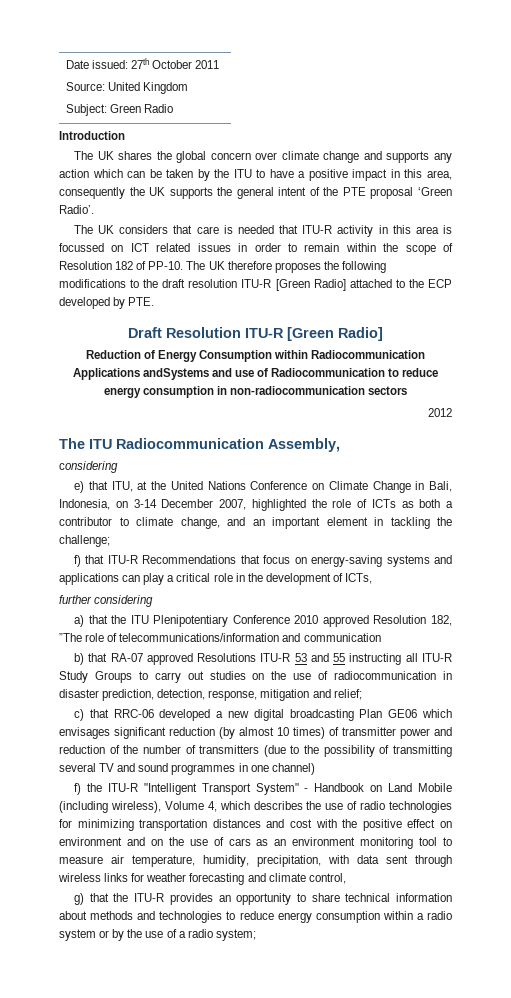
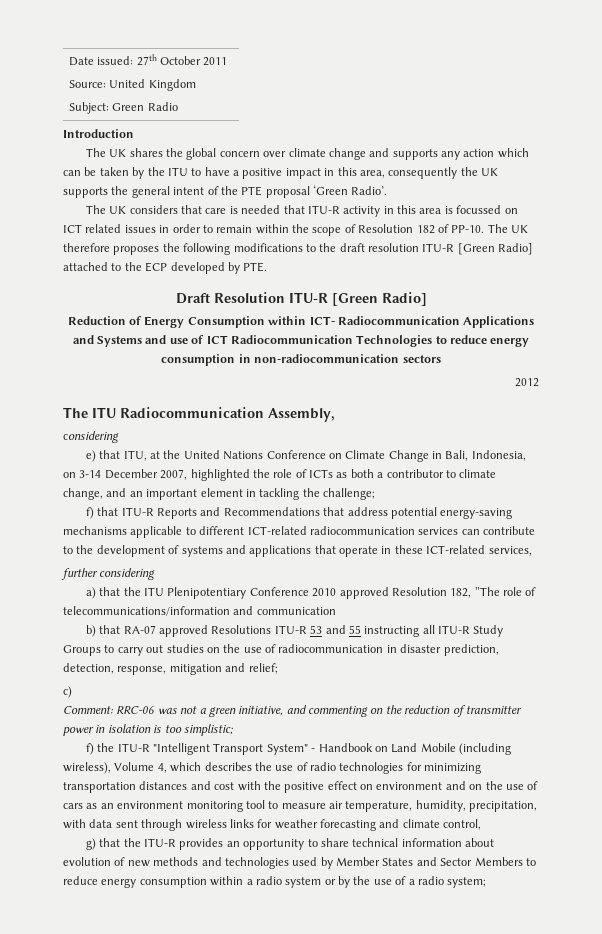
(309, 354) none -> [309,316,335,325] ICT-
[142,368,209,380] andSystems -> [72,335,142,347] and Systems
[271,368,386,377] Radiocommunication -> [206,335,433,347] ICT Radiocommunication Technologies
[142,555,452,567] [59,573,373,585] Recommendations that focus on energy-saving systems and applications can play a critical role in the development of ICTs, -> [157,507,513,519] [63,526,535,538] [63,545,532,557] Reports and Recommendations that address potential energy-saving mechanisms applicable to different ICT-related radiocommunication services can contribute to the development of systems and applications that operate in these ICT-related services,
[89,709,452,721] [59,727,452,739] [59,745,452,757] [59,763,315,775] that RRC-06 developed a new digital broadcasting Plan GE06 which envisages significant reduction (by almost 10 times) of transmitter power and reduction of the number of transmitters (due to the possibility of transmitting several TV and sound programmes in one channel) -> [63,705,522,717] [63,724,233,736] // Comment: RRC-06 was not a green initiative, and commenting on the reduction of transmitter power in isolation is too simplistic;
[90,911,223,923] methods and technologies -> [63,857,523,869] evolution of new methods and technologies used by Member States and Sector Members

